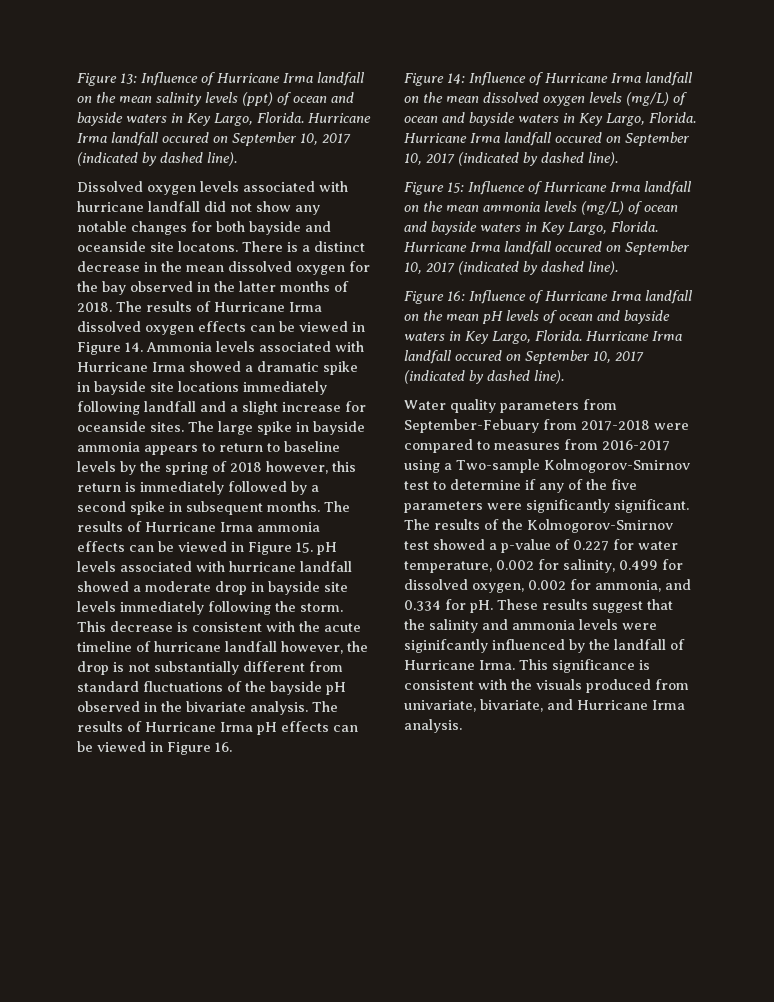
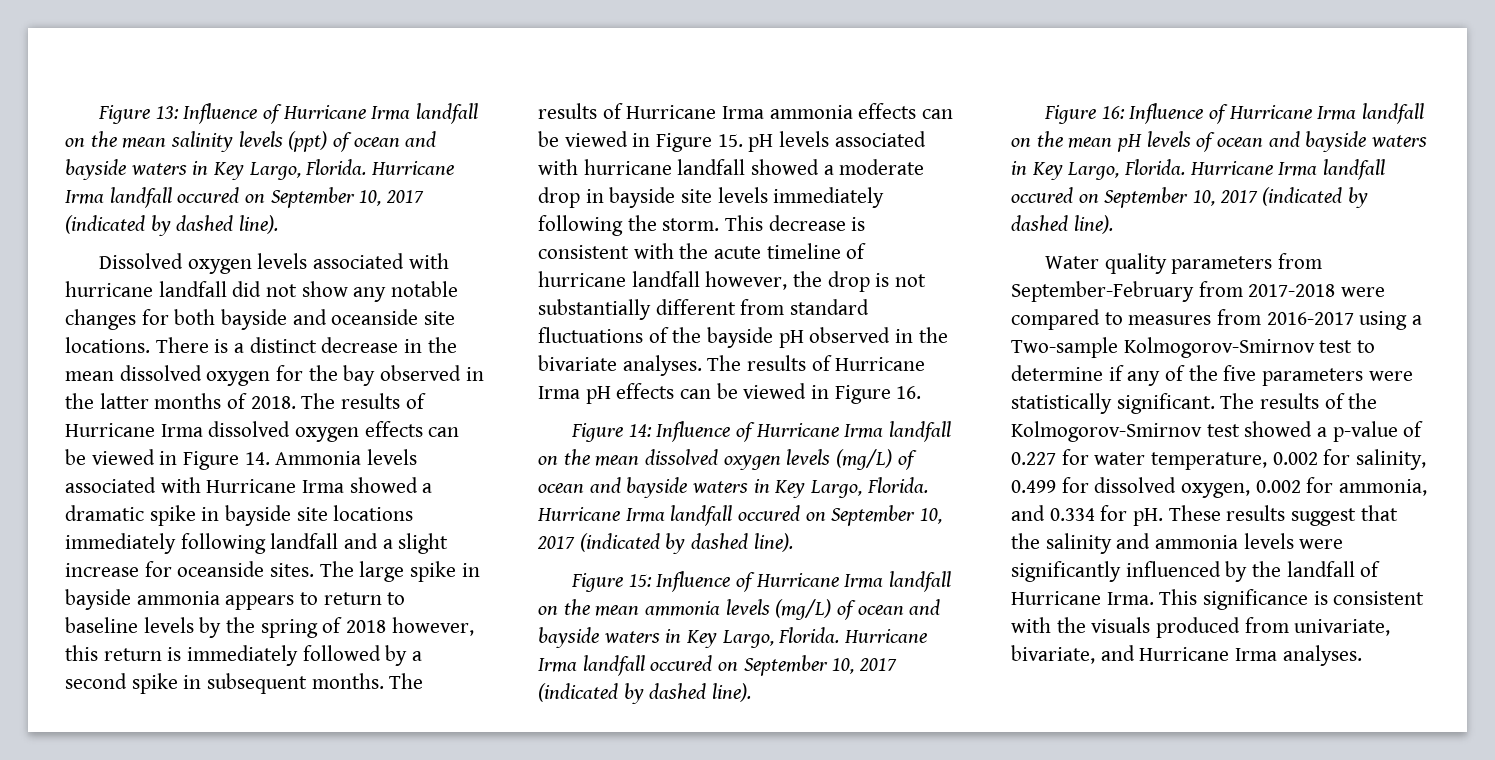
[178,241,238,252] locatons. -> [65,337,150,353] locations.
[250,701,308,715] analysis. -> [622,355,702,376] analyses.
[404,419,539,433] September-Febuary -> [1011,281,1194,302] September-February
[526,499,610,513] significantly -> [1011,393,1112,414] statistically
[404,639,488,653] siginifcantly -> [1011,561,1121,582] significantly
[404,719,462,733] analysis. -> [1282,645,1362,666] analyses.

